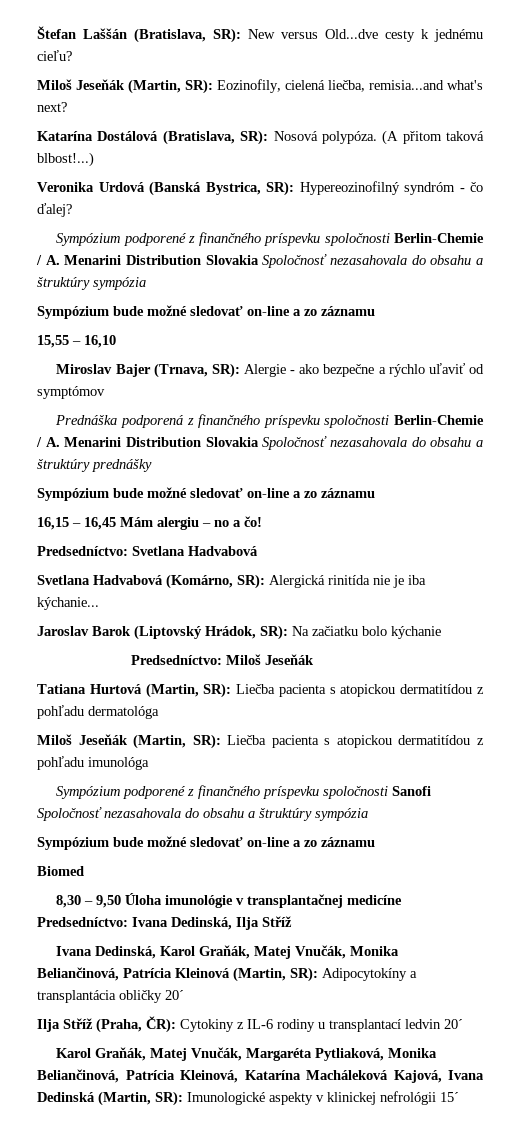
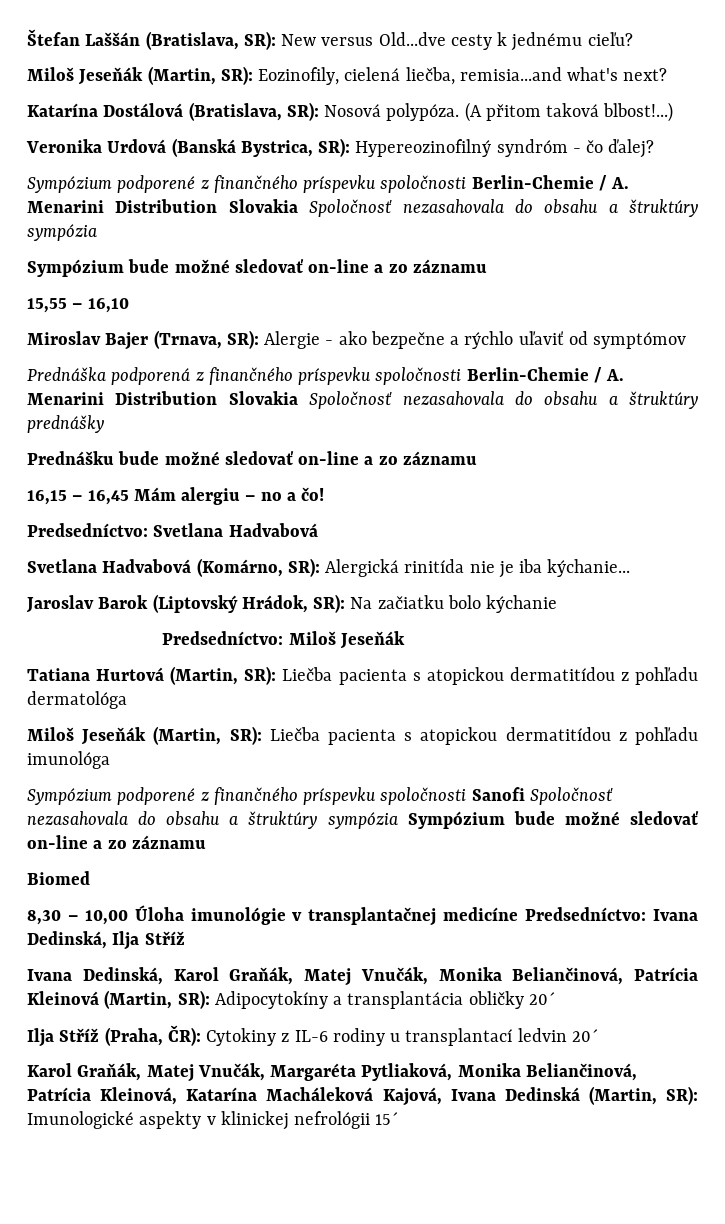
[37,488,109,501] Sympózium -> [27,451,114,465] Prednášku
(368, 814) // -> (398, 820) none
[96,895,122,908] 9,50 -> [84,910,128,925] 10,00

